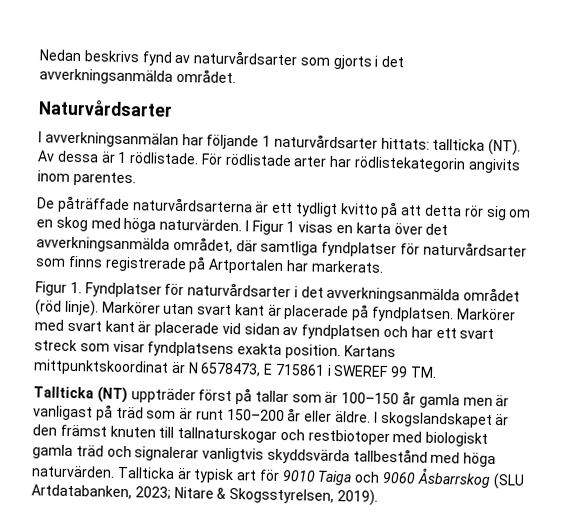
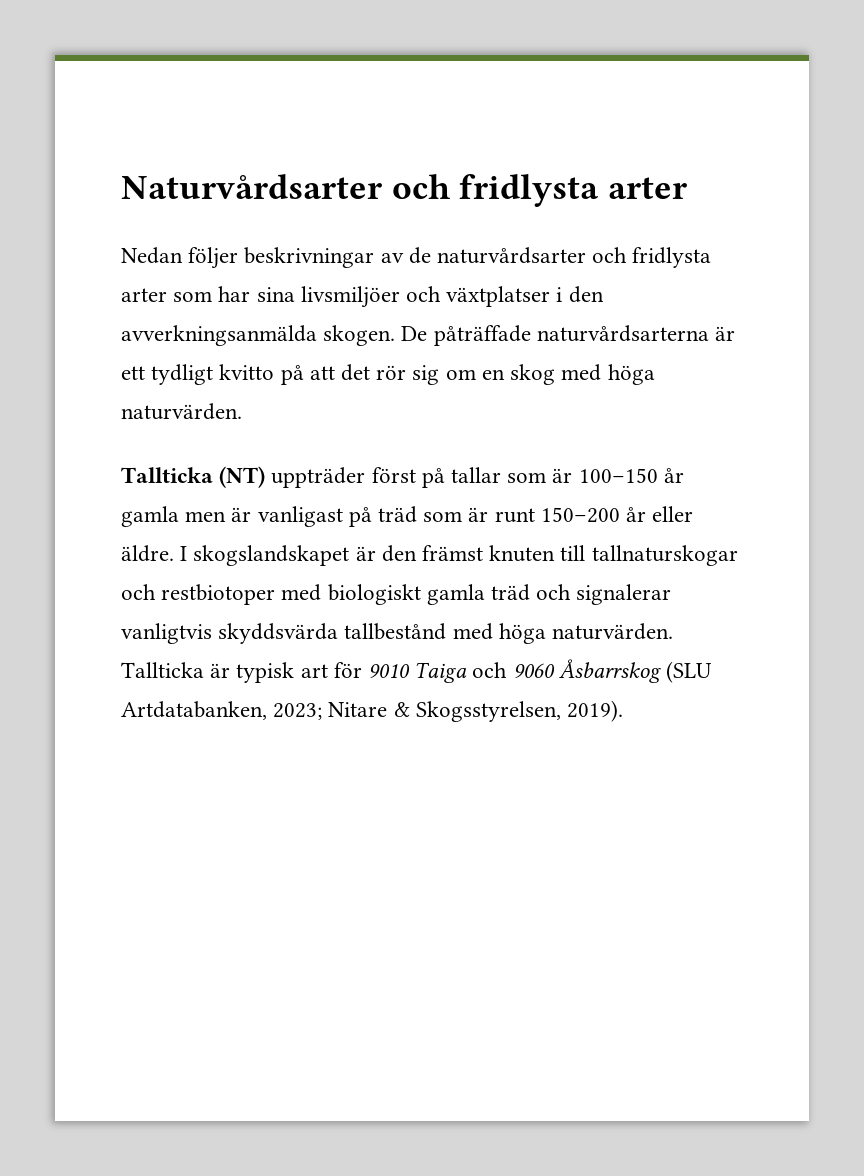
[39,49,406,70] [39,68,236,85] [38,99,173,117] [38,131,522,156] [37,150,521,174] [37,170,136,187] Nedan beskrivs fynd av naturvårdsarter som gjorts i det avverkningsanmälda området. // Naturvårdsarter // I avverkningsanmälan har följande 1 naturvårdsarter hittats: tallticka (NT). Av dessa är 1 rödlistade. För rödlistade arter har rödlistekategorin angivits inom parentes. // -> [121,174,688,207] [121,247,712,269] [121,286,604,308] [121,325,396,346] Naturvårdsarter och fridlysta arter // Nedan följer beskrivningar av de naturvårdsarter och fridlysta arter som har sina livsmiljöer och växtplatser i den avverkningsanmälda skogen.
[424,204,463,217] detta -> [341,364,371,381] det
[244,220,449,236] [36,236,527,258] [35,255,384,275] [35,281,521,304] [35,299,516,323] [34,319,495,340] [34,339,396,360] [33,359,438,378] I Figur 1 visas en karta över det avverkningsanmälda området, där samtliga fyndplatser för naturvårdsarter som finns registrerade på Artportalen har markerats. // Figur 1. Fyndplatser för naturvårdsarter i det avverkningsanmälda området (röd linje). Markörer utan svart kant är placerade på fyndplatsen. Markörer med svart kant är placerade vid sidan av fyndplatsen och har ett svart streck som visar fyndplatsens exakta position. Kartans mittpunktskoordinat är N 6578473, E 715861 i SWEREF 99 TM. -> (242, 411) none

